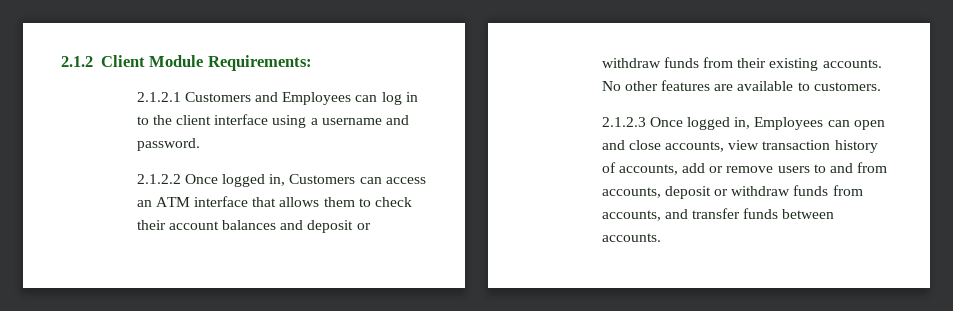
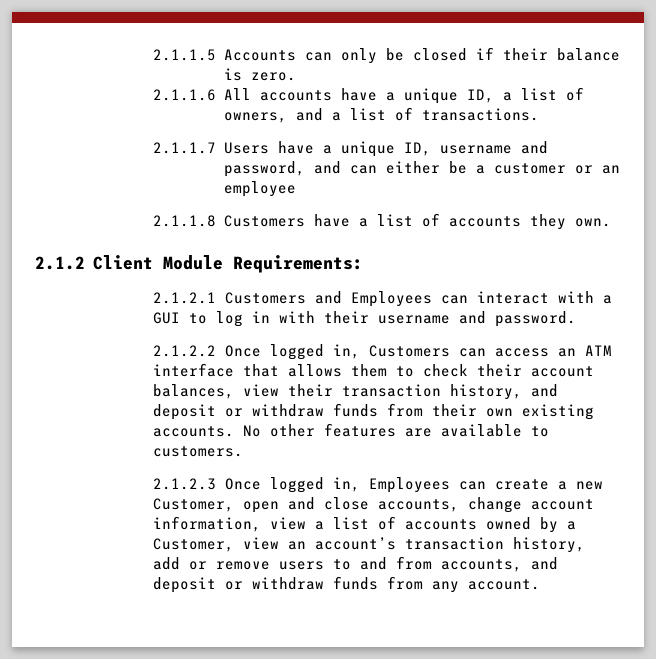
(61, 61) none -> [153,47,620,64] [223,68,296,81] [153,87,584,104] [223,107,539,123] [153,141,548,157] [223,161,620,177] [223,181,296,197] [153,213,611,230] 2.1.1.5 Accounts can only be closed if their balance is zero. // 2.1.1.6 All accounts have a unique ID, a list of owners, and a list of transactions. // 2.1.1.7 Users have a unique ID, username and password, and can either be a customer or an employee // 2.1.1.8 Customers have a list of accounts they own. //
[381,92,418,105] [136,114,318,128] log in to the client interface using a -> [477,291,613,304] [153,311,370,327] interact with a GUI to log in with their
[221,220,276,230] balances -> [153,384,523,400] balances, view their transaction history,
(767, 63) none -> [486,408,514,417] own
[853,120,885,130] [601,140,878,153] [601,162,678,175] open and close accounts, view transaction history of accounts, -> [495,479,604,490] [153,497,595,513] [153,516,577,533] [153,537,586,553] create a new Customer, open and close accounts, change account information, view a list of accounts owned by a Customer, view an account’s transaction history,
[664,185,863,199] [601,208,835,221] [601,233,661,242] deposit or withdraw funds from accounts, and transfer funds between accounts. -> [531,557,559,570] [153,576,541,593] and deposit or withdraw funds from any account.

